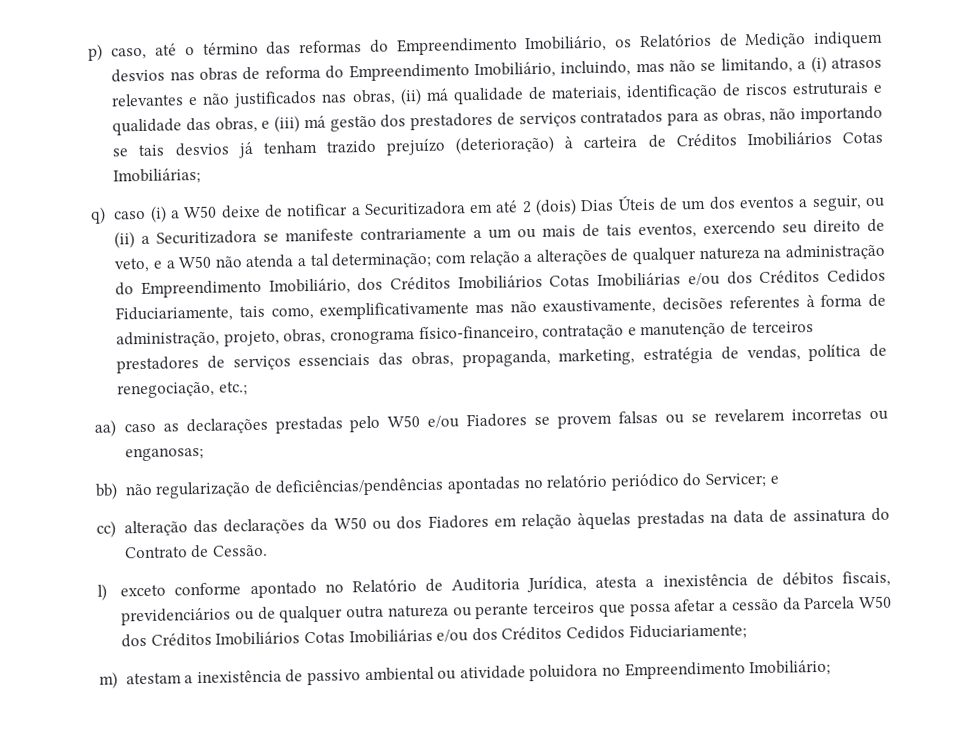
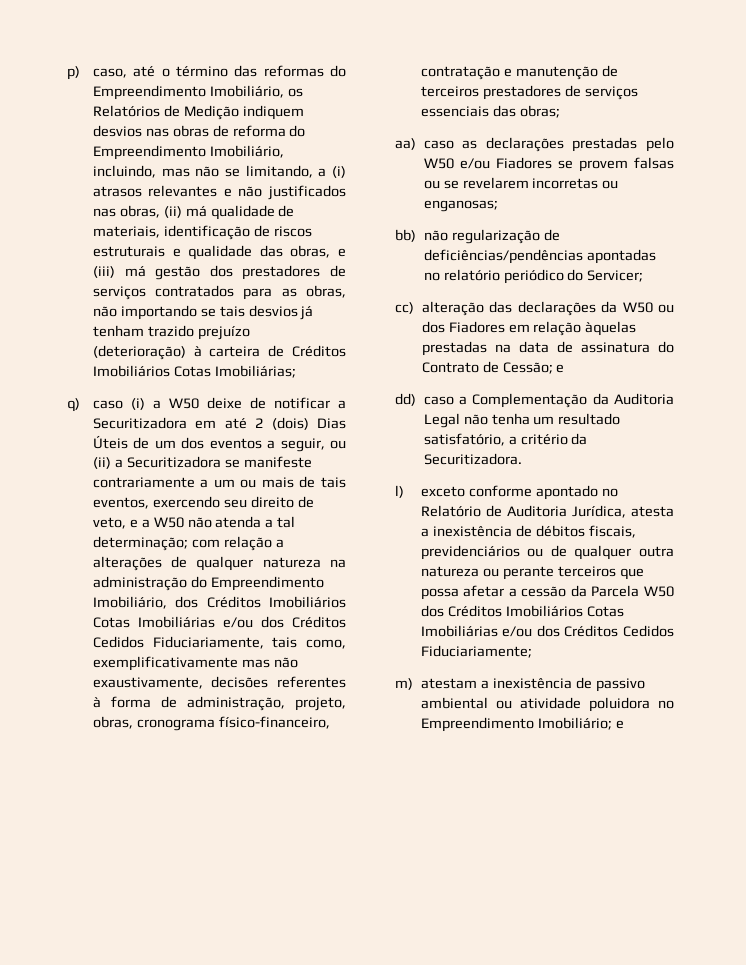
[410,343,888,368] [117,381,248,399] obras, propaganda, marketing, estratégia de vendas, política de renegociação, etc.; -> [519,105,560,118] obras;
[769,475,779,484] e -> (644, 276) none
[211,544,268,557] Cessão. -> [502,362,565,374] [395,393,674,408] [423,413,621,428] [423,433,588,446] [423,453,522,465] Cessão; e // dd) caso a Complementação da Auditoria Legal não tenha um resultado satisfatório, a critério da Securitizadora.
(832, 668) none -> [615,720,624,729] e

